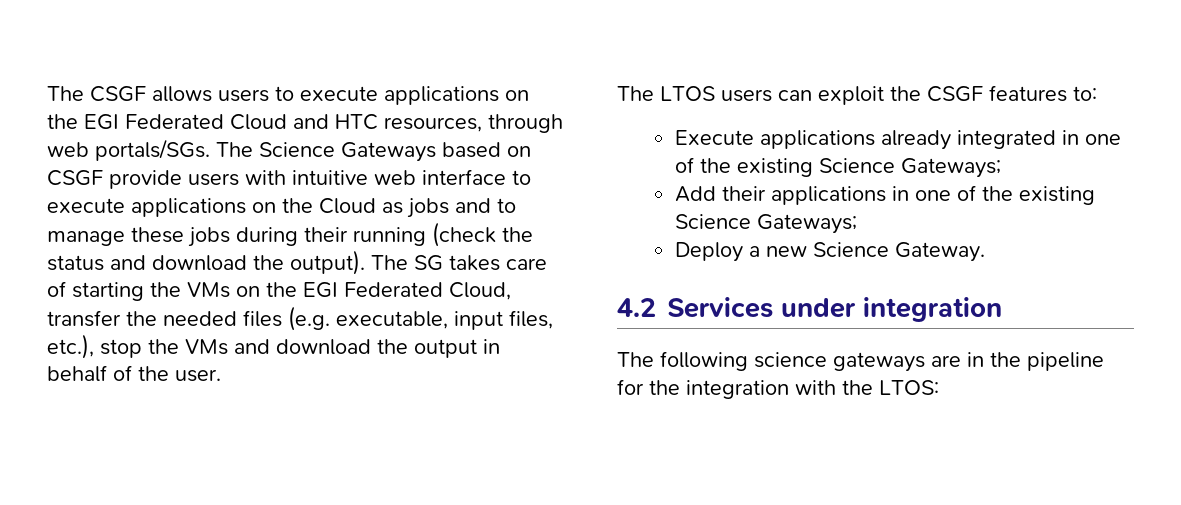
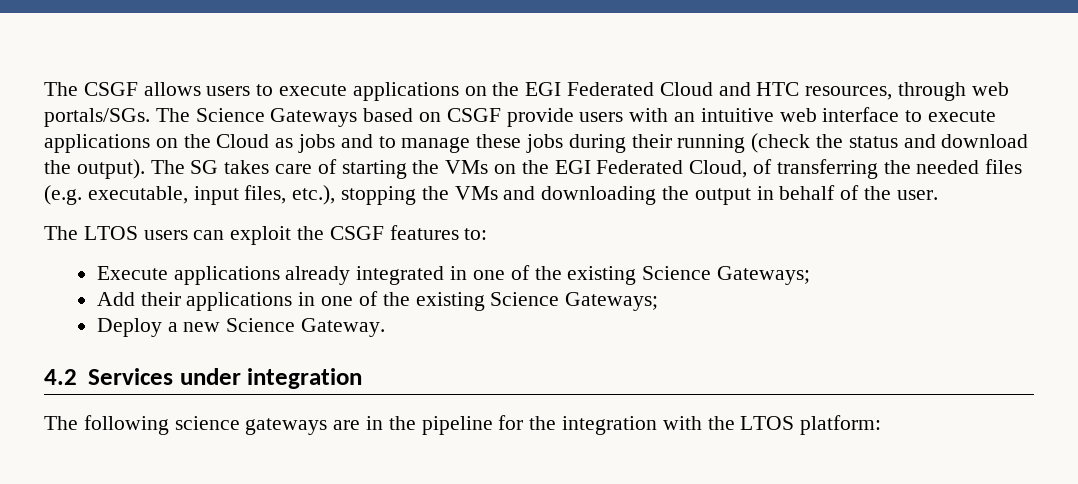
(286, 177) none -> [674,112,696,122] an
[47,310,121,327] transfer -> [753,159,878,179] of transferring
[100,339,142,358] stop -> [341,186,417,205] stopping
[276,339,371,355] download -> [541,186,657,205] downloading
[879,380,939,395] LTOS: -> [740,415,882,435] LTOS platform:

